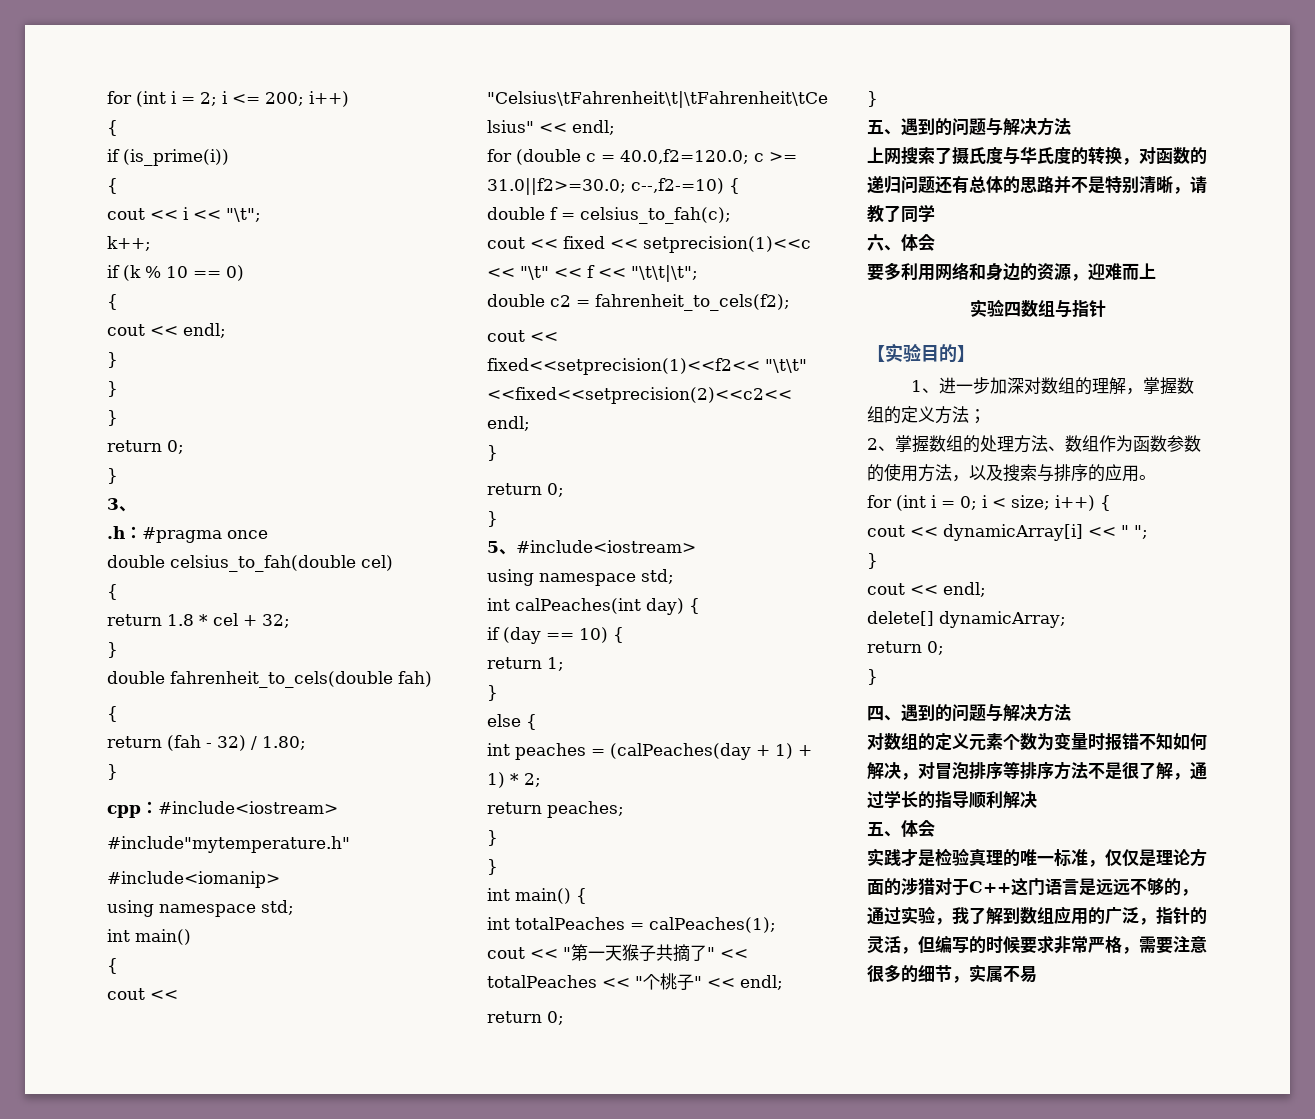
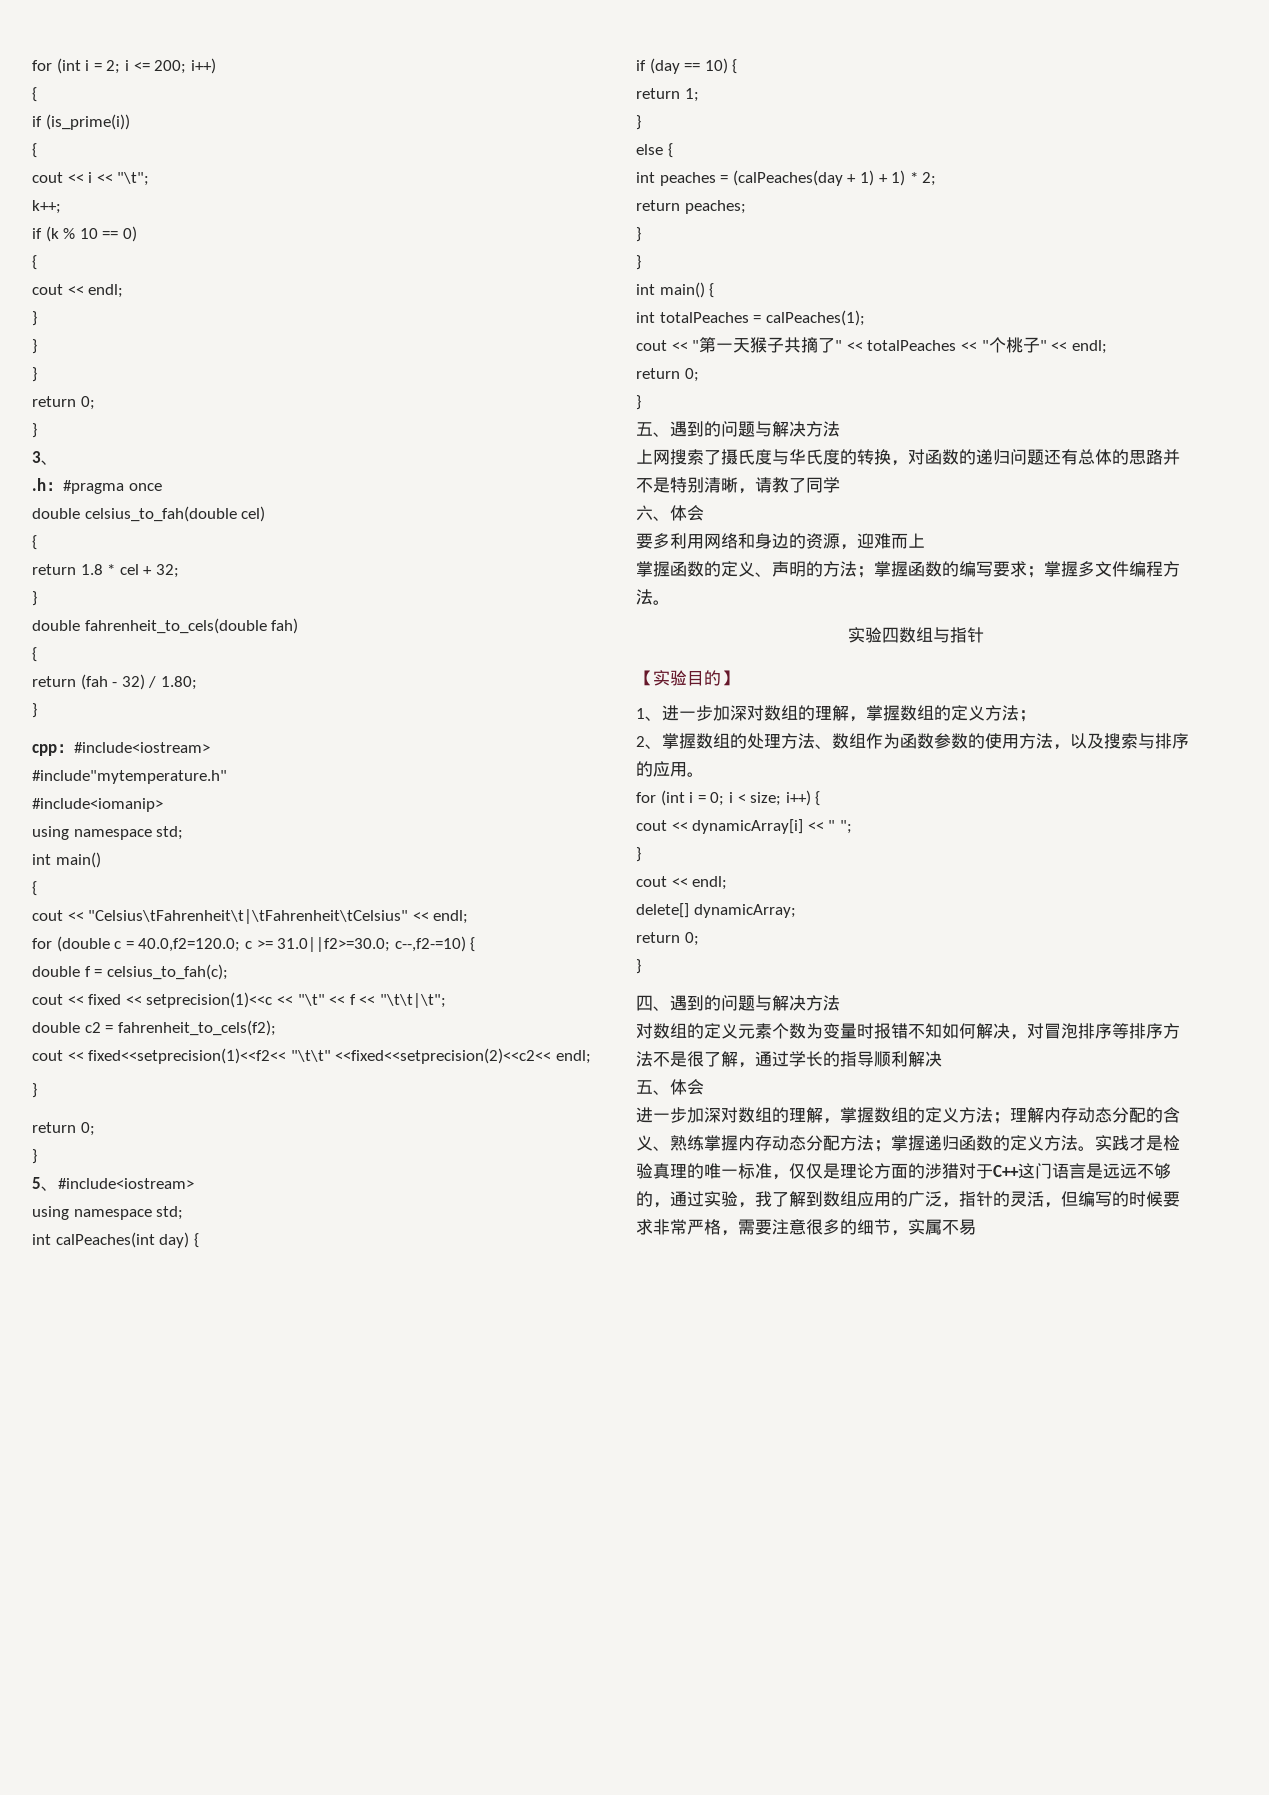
(1156, 271) none -> [636,561,1180,578] [636,589,670,605] // 掌握函数的定义、声明的方法；掌握函数的编写要求；掌握多文件编程方法。
(935, 828) none -> [636,1107,1180,1124] [636,1135,1095,1152] 进一步加深对数组的理解，掌握数组的定义方法；理解内存动态分配的含义、熟练掌握内存动态分配方法；掌握递归函数的定义方法。

